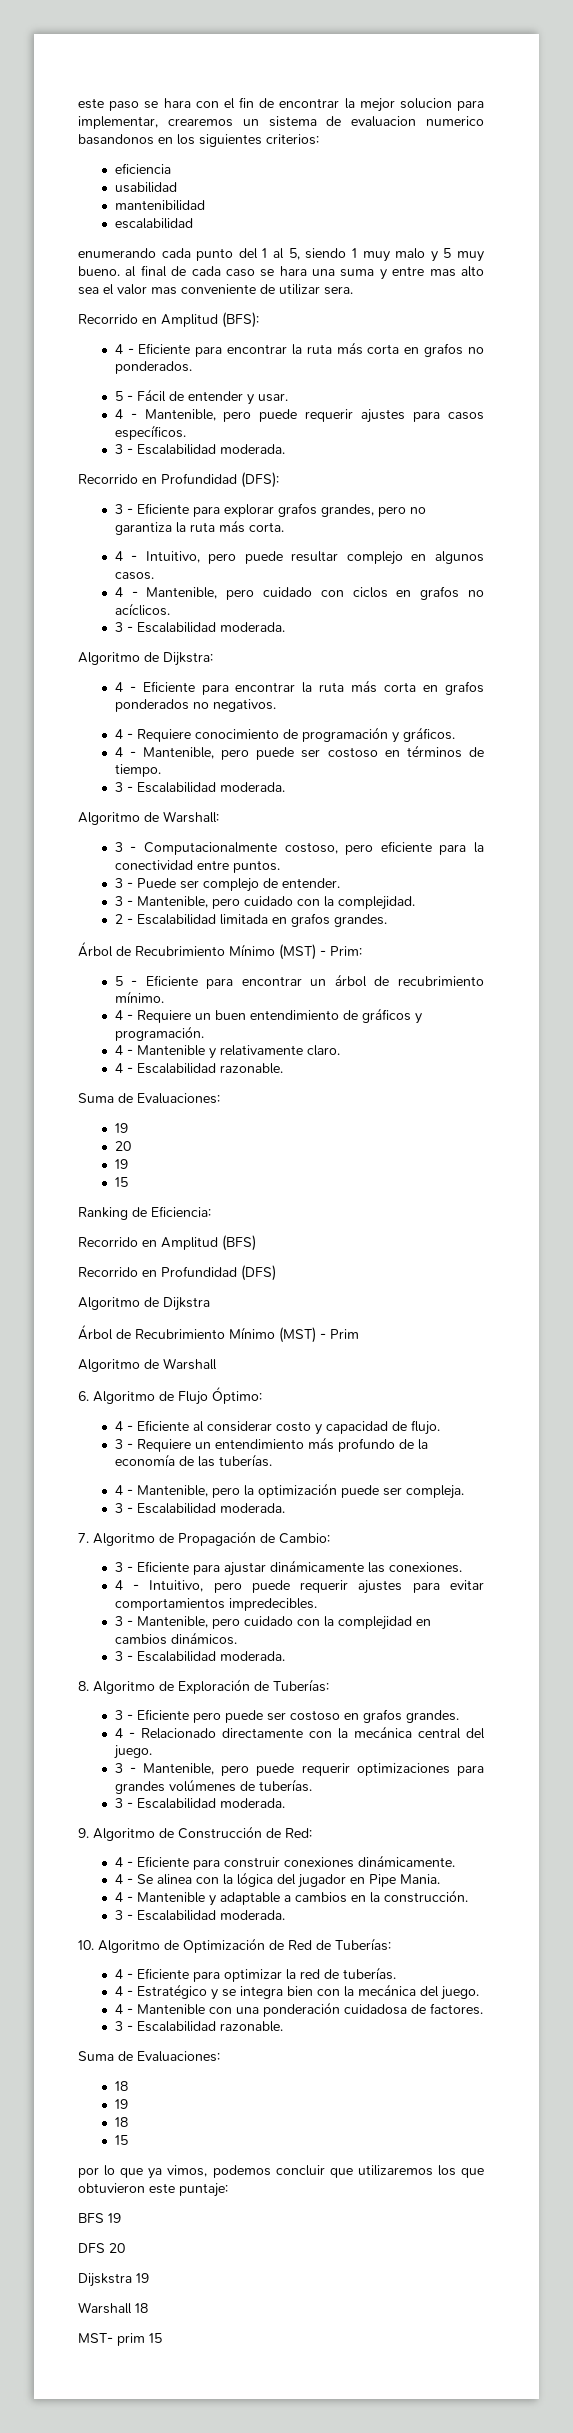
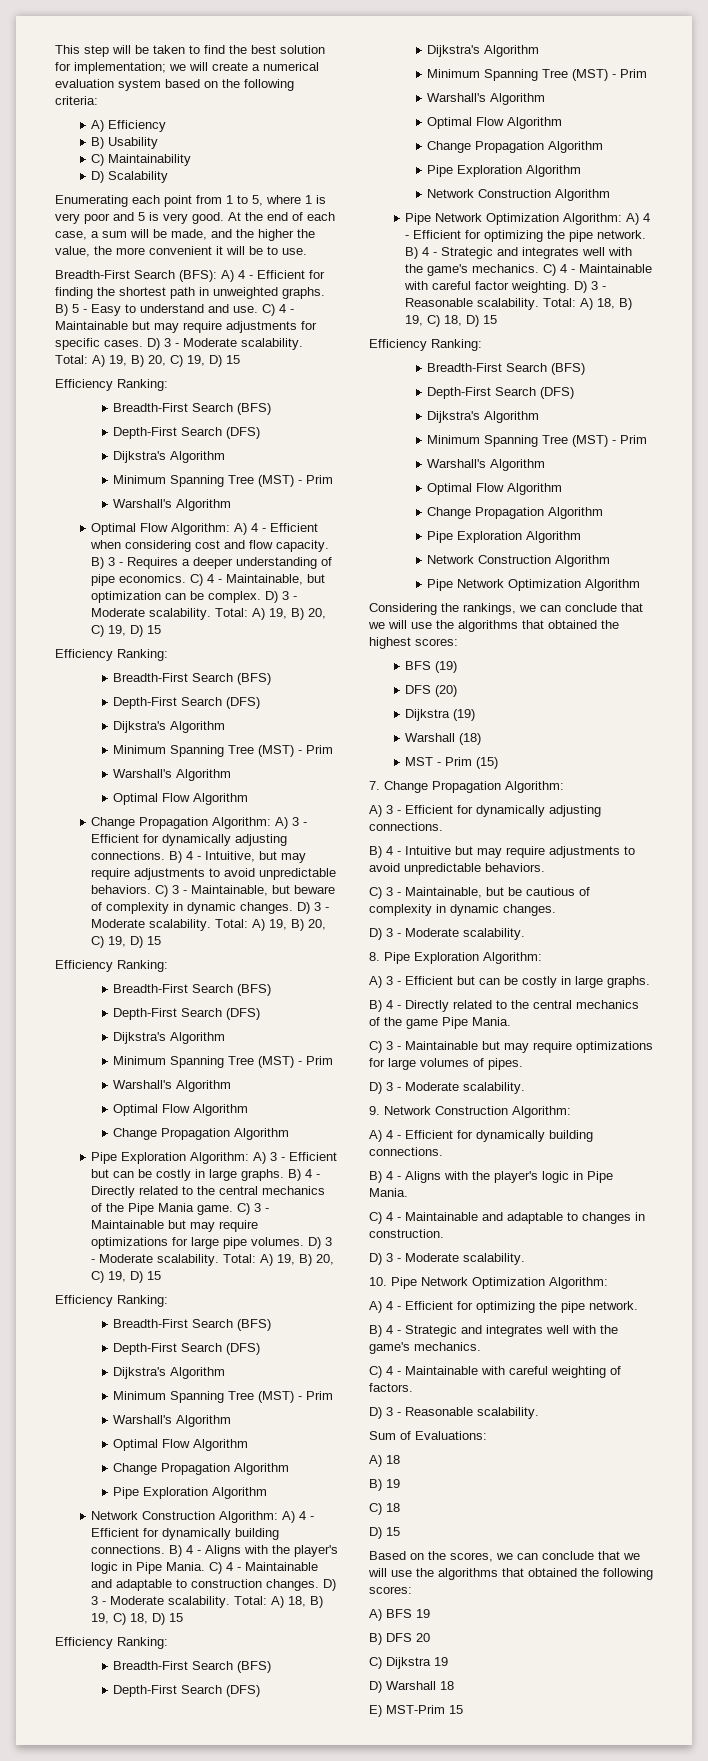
[78,97,485,112] [78,116,484,129] [78,134,319,147] [114,163,171,174] [114,182,177,193] [114,200,205,211] [114,218,193,229] [78,248,485,262] [78,265,484,280] [78,284,353,295] [78,314,218,327] este paso se hara con el fin de encontrar la mejor solucion para implementar, crearemos un sistema de evaluacion numerico basandonos en los siguientes criterios: // eficiencia // usabilidad // mantenibilidad // escalabilidad // enumerando cada punto del 1 al 5, siendo 1 muy malo y 5 muy bueno. al final de cada caso se hara una suma y entre mas alto sea el valor mas conveniente de utilizar sera. // Recorrido en Amplitud -> [55,45,325,57] [55,62,319,74] [55,79,294,91] [55,96,98,105] [91,120,167,132] [91,137,159,149] [91,154,192,166] [91,171,169,183] [55,195,326,207] [55,212,335,224] [55,229,315,241] [55,246,307,257] [55,270,175,279] This step will be taken to find the best solution for implementation; we will create a numerical evaluation system based on the following criteria: // A) Efficiency // B) Usability // C) Maintainability // D) Scalability // Enumerating each point from 1 to 5, where 1 is very poor and 5 is very good. At the end of each case, a sum will be made, and the higher the value, the more convenient it will be to use. // Breadth-First Search
[114,342,484,357] [114,361,192,374] [114,389,288,405] [114,409,484,423] [114,425,186,440] [114,444,285,455] [78,472,279,488] [114,503,426,517] [114,520,284,535] [114,551,484,565] [114,572,154,580] [114,586,484,600] [114,603,170,616] [114,622,285,633] [78,652,213,666] [114,680,485,695] [114,699,276,712] [114,727,455,743] [114,745,484,760] [114,764,161,777] [114,782,285,793] [78,811,219,825] [114,841,484,855] [114,860,280,873] [114,878,340,892] [114,896,415,910] [114,913,387,927] [78,942,362,960] [114,974,484,989] [114,991,164,1003] [114,1008,422,1024] [114,1026,204,1041] [114,1045,340,1059] [114,1063,283,1074] [78,1093,220,1104] [114,1123,128,1133] [114,1141,131,1151] [114,1159,128,1169] [114,1177,128,1187] [78,1206,211,1220] [78,1235,256,1251] [78,1265,276,1281] [78,1297,210,1311] [78,1325,359,1343] [78,1358,217,1372] [78,1387,262,1405] [114,1420,440,1435] [114,1437,428,1452] [114,1454,272,1467] [114,1483,464,1499] [114,1503,285,1514] [78,1531,330,1546] [114,1560,462,1576] [114,1580,484,1594] [114,1598,317,1611] [114,1616,431,1630] [114,1632,237,1645] [114,1651,285,1662] [78,1679,329,1694] [114,1709,459,1723] [114,1726,485,1739] [113,1745,152,1759] [114,1763,484,1776] [114,1779,312,1794] [114,1798,285,1809] [78,1826,312,1841] [114,1855,455,1870] [114,1872,440,1888] [114,1890,468,1906] [114,1910,285,1921] [78,1938,391,1953] [114,1967,396,1982] [114,1984,479,2000] [114,2002,483,2017] [114,2021,283,2032] [78,2051,220,2062] [114,2081,128,2091] [114,2099,128,2109] [114,2117,128,2127] [114,2135,128,2145] [78,2165,484,2179] [78,2183,228,2197] // 4 - Eficiente para encontrar la ruta más corta en grafos no ponderados. // 5 - Fácil de entender y usar. // 4 - Mantenible, pero puede requerir ajustes para casos específicos. // 3 - Escalabilidad moderada. // Recorrido en Profundidad (DFS): // 3 - Eficiente para explorar grafos grandes, pero no garantiza la ruta más corta. // 4 - Intuitivo, pero puede resultar complejo en algunos casos. // 4 - Mantenible, pero cuidado con ciclos en grafos no acíclicos. // 3 - Escalabilidad moderada. // Algoritmo de Dijkstra: // 4 - Eficiente para encontrar la ruta más corta en grafos ponderados no negativos. // 4 - Requiere conocimiento de programación y gráficos. // 4 - Mantenible, pero puede ser costoso en términos de tiempo. // 3 - Escalabilidad moderada. // Algoritmo de Warshall: // 3 - Computacionalmente costoso, pero eficiente para la conectividad entre puntos. // 3 - Puede ser complejo de entender. // 3 - Mantenible, pero cuidado con la complejidad. // 2 - Escalabilidad limitada en grafos grandes. // Árbol de Recubrimiento Mínimo (MST) - Prim: // 5 - Eficiente para encontrar un árbol de recubrimiento mínimo. // 4 - Requiere un buen entendimiento de gráficos y programación. // 4 - Mantenible y relativamente claro. // 4 - Escalabilidad razonable. // Suma de Evaluaciones: // 19 // 20 // 19 // 15 // Ranking de Eficiencia: // Recorrido en Amplitud (BFS) // Recorrido en Profundidad (DFS) // Algoritmo de Dijkstra // Árbol de Recubrimiento Mínimo (MST) - Prim // Algoritmo de Warshall // 6. Algoritmo de Flujo Óptimo: // 4 - Eficiente al considerar costo y capacidad de flujo. // 3 - Requiere un entendimiento más profundo de la economía de las tuberías. // 4 - Mantenible, pero la optimización puede ser compleja. // 3 - Escalabilidad moderada. // 7. Algoritmo de Propagación de Cambio: // 3 - Eficiente para ajustar dinámicamente las conexiones. // 4 - Intuitivo, pero puede requerir ajustes para evitar comportamientos impredecibles. // 3 - Mantenible, pero cuidado con la complejidad en cambios dinámicos. // 3 - Escalabilidad moderada. // 8. Algoritmo de Exploración de Tuberías: // 3 - Eficiente pero puede ser costoso en grafos grandes. // 4 - Relacionado directamente con la mecánica central del juego. // 3 - Mantenible, pero puede requerir optimizaciones para grandes volúmenes de tuberías. // 3 - Escalabilidad moderada. // 9. Algoritmo de Construcción de Red: // 4 - Eficiente para construir conexiones dinámicamente. // 4 - Se alinea con la lógica del jugador en Pipe Mania. // 4 - Mantenible y adaptable a cambios en la construcción. // 3 - Escalabilidad moderada. // 10. Algoritmo de Optimización de Red de Tuberías: // 4 - Eficiente para optimizar la red de tuberías. // 4 - Estratégico y se integra bien con la mecánica del juego. // 4 - Mantenible con una ponderación cuidadosa de factores. // 3 - Escalabilidad razonable. // Suma de Evaluaciones: // 18 // 19 // 18 // 15 // por lo que ya vimos, podemos concluir que utilizaremos los que obtuvieron este puntaje: // -> [221,270,325,282] [55,287,325,299] [55,304,294,316] [55,321,317,333] [55,338,303,350] [55,355,240,367] [55,379,168,391] [113,403,272,415] [113,427,261,439] [113,451,226,463] [113,475,334,487] [113,499,232,511] [91,523,319,535] [90,540,330,552] [91,557,333,569] [91,574,326,586] [91,591,298,603] [91,608,327,620] [91,625,162,637] [55,649,168,661] [113,673,272,685] [113,697,261,709] [113,721,226,733] [113,745,334,757] [113,769,232,781] [113,793,249,805] [91,817,308,829] [91,834,288,846] [91,851,307,863] [91,868,337,880] [91,885,336,897] [91,902,330,914] [91,919,327,931] [91,936,162,948] [55,960,168,972] [113,984,272,996] [113,1008,261,1020] [113,1032,226,1044] [113,1056,334,1068] [113,1080,232,1092] [113,1104,249,1116] [113,1128,290,1140] [91,1152,338,1164] [91,1169,321,1181] [91,1186,326,1198] [91,1203,270,1215] [91,1220,259,1232] [91,1237,333,1249] [91,1254,335,1266] [91,1271,162,1283] [55,1295,168,1307] [113,1319,272,1331] [113,1343,261,1355] [113,1367,226,1379] [113,1391,334,1403] [113,1415,232,1427] [113,1439,249,1451] [113,1463,290,1475] [113,1487,268,1499] [91,1511,315,1523] [91,1528,280,1540] [91,1545,339,1557] [91,1562,319,1574] [91,1579,337,1591] [91,1596,324,1608] [91,1613,184,1625] [55,1637,168,1649] [113,1661,272,1673] [113,1685,261,1697] [427,45,540,57] [427,69,648,81] [427,93,546,105] [427,117,563,129] [427,141,604,153] [427,165,582,177] [427,189,611,201] [405,213,651,225] [405,230,647,242] [405,247,633,259] [405,264,653,276] [404,281,607,293] [405,298,633,310] [405,315,498,327] [369,339,482,351] [427,363,586,375] [427,387,575,399] [427,411,540,423] [427,435,648,447] [427,459,546,471] [427,483,563,495] [427,507,604,519] [427,531,582,543] [427,555,611,567] [427,579,641,591] [369,603,643,615] [368,620,619,632] [369,637,458,649] [405,661,458,673] [405,685,458,697] [405,709,476,721] [405,733,482,745] [405,757,499,769] [369,781,564,793] [369,805,601,817] [369,822,443,831] [369,846,635,858] [369,863,545,875] [369,887,590,899] [369,904,556,916] [369,928,525,940] [369,952,542,964] [369,976,650,988] [369,1000,639,1012] [369,1017,511,1029] [369,1041,653,1053] [369,1058,523,1070] [369,1082,525,1094] [369,1106,571,1118] [369,1130,593,1142] [369,1147,443,1156] [369,1171,613,1183] [369,1188,408,1197] [369,1212,645,1224] [369,1229,444,1238] [369,1253,525,1265] [369,1277,608,1289] [369,1301,638,1313] [369,1325,618,1337] [369,1342,481,1354] [369,1366,621,1378] [369,1383,413,1392] [369,1407,539,1419] [369,1431,487,1440] [369,1455,400,1467] [369,1479,400,1491] [369,1503,400,1515] [369,1527,400,1539] [369,1551,640,1562] [368,1568,653,1580] [369,1586,412,1594] [369,1609,382,1621] A) 4 - Efficient for finding the shortest path in unweighted graphs. B) 5 - Easy to understand and use. C) 4 - Maintainable but may require adjustments for specific cases. D) 3 - Moderate scalability. Total: A) 19, B) 20, C) 19, D) 15 // Efficiency Ranking: // Breadth-First Search (BFS) // Depth-First Search (DFS) // Dijkstra's Algorithm // Minimum Spanning Tree (MST) - Prim // Warshall's Algorithm // Optimal Flow Algorithm: A) 4 - Efficient when considering cost and flow capacity. B) 3 - Requires a deeper understanding of pipe economics. C) 4 - Maintainable, but optimization can be complex. D) 3 - Moderate scalability. Total: A) 19, B) 20, C) 19, D) 15 // Efficiency Ranking: // Breadth-First Search (BFS) // Depth-First Search (DFS) // Dijkstra's Algorithm // Minimum Spanning Tree (MST) - Prim // Warshall's Algorithm // Optimal Flow Algorithm // Change Propagation Algorithm: A) 3 - Efficient for dynamically adjusting connections. B) 4 - Intuitive, but may require adjustments to avoid unpredictable behaviors. C) 3 - Maintainable, but beware of complexity in dynamic changes. D) 3 - Moderate scalability. Total: A) 19, B) 20, C) 19, D) 15 // Efficiency Ranking: // Breadth-First Search (BFS) // Depth-First Search (DFS) // Dijkstra's Algorithm // Minimum Spanning Tree (MST) - Prim // Warshall's Algorithm // Optimal Flow Algorithm // Change Propagation Algorithm // Pipe Exploration Algorithm: A) 3 - Efficient but can be costly in large graphs. B) 4 - Directly related to the central mechanics of the Pipe Mania game. C) 3 - Maintainable but may require optimizations for large pipe volumes. D) 3 - Moderate scalability. Total: A) 19, B) 20, C) 19, D) 15 // Efficiency Ranking: // Breadth-First Search (BFS) // Depth-First Search (DFS) // Dijkstra's Algorithm // Minimum Spanning Tree (MST) - Prim // Warshall's Algorithm // Optimal Flow Algorithm // Change Propagation Algorithm // Pipe Exploration Algorithm // Network Construction Algorithm: A) 4 - Efficient for dynamically building connections. B) 4 - Aligns with the player's logic in Pipe Mania. C) 4 - Maintainable and adaptable to construction changes. D) 3 - Moderate scalability. Total: A) 18, B) 19, C) 18, D) 15 // Efficiency Ranking: // Breadth-First Search (BFS) // Depth-First Search (DFS) // Dijkstra's Algorithm // Minimum Spanning Tree (MST) - Prim // Warshall's Algorithm // Optimal Flow Algorithm // Change Propagation Algorithm // Pipe Exploration Algorithm // Network Construction Algorithm // Pipe Network Optimization Algorithm: A) 4 - Efficient for optimizing the pipe network. B) 4 - Strategic and integrates well with the game's mechanics. C) 4 - Maintainable with careful factor weighting. D) 3 - Reasonable scalability. Total: A) 18, B) 19, C) 18, D) 15 // Efficiency Ranking: // Breadth-First Search (BFS) // Depth-First Search (DFS) // Dijkstra's Algorithm // Minimum Spanning Tree (MST) - Prim // Warshall's Algorithm // Optimal Flow Algorithm // Change Propagation Algorithm // Pipe Exploration Algorithm // Network Construction Algorithm // Pipe Network Optimization Algorithm // Considering the rankings, we can conclude that we will use the algorithms that obtained the highest scores: // BFS (19) // DFS (20) // Dijkstra (19) // Warshall (18) // MST - Prim (15) // 7. Change Propagation Algorithm: // A) 3 - Efficient for dynamically adjusting connections. // B) 4 - Intuitive but may require adjustments to avoid unpredictable behaviors. // C) 3 - Maintainable, but be cautious of complexity in dynamic changes. // D) 3 - Moderate scalability. // 8. Pipe Exploration Algorithm: // A) 3 - Efficient but can be costly in large graphs. // B) 4 - Directly related to the central mechanics of the game Pipe Mania. // C) 3 - Maintainable but may require optimizations for large volumes of pipes. // D) 3 - Moderate scalability. // 9. Network Construction Algorithm: // A) 4 - Efficient for dynamically building connections. // B) 4 - Aligns with the player's logic in Pipe Mania. // C) 4 - Maintainable and adaptable to changes in construction. // D) 3 - Moderate scalability. // 10. Pipe Network Optimization Algorithm: // A) 4 - Efficient for optimizing the pipe network. // B) 4 - Strategic and integrates well with the game's mechanics. // C) 4 - Maintainable with careful weighting of factors. // D) 3 - Reasonable scalability. // Sum of Evaluations: // A) 18 // B) 19 // C) 18 // D) 15 // Based on the scores, we can conclude that we will use the algorithms that obtained the following scores: // A)
(121, 2218) none -> [369,1633,382,1645] B)
[78,2273,149,2287] Dijskstra 19 // -> [369,1657,448,1669] [369,1681,382,1693] C) Dijkstra 19 // D)
[78,2333,145,2346] MST- prim -> [369,1705,445,1717] E) MST-Prim

